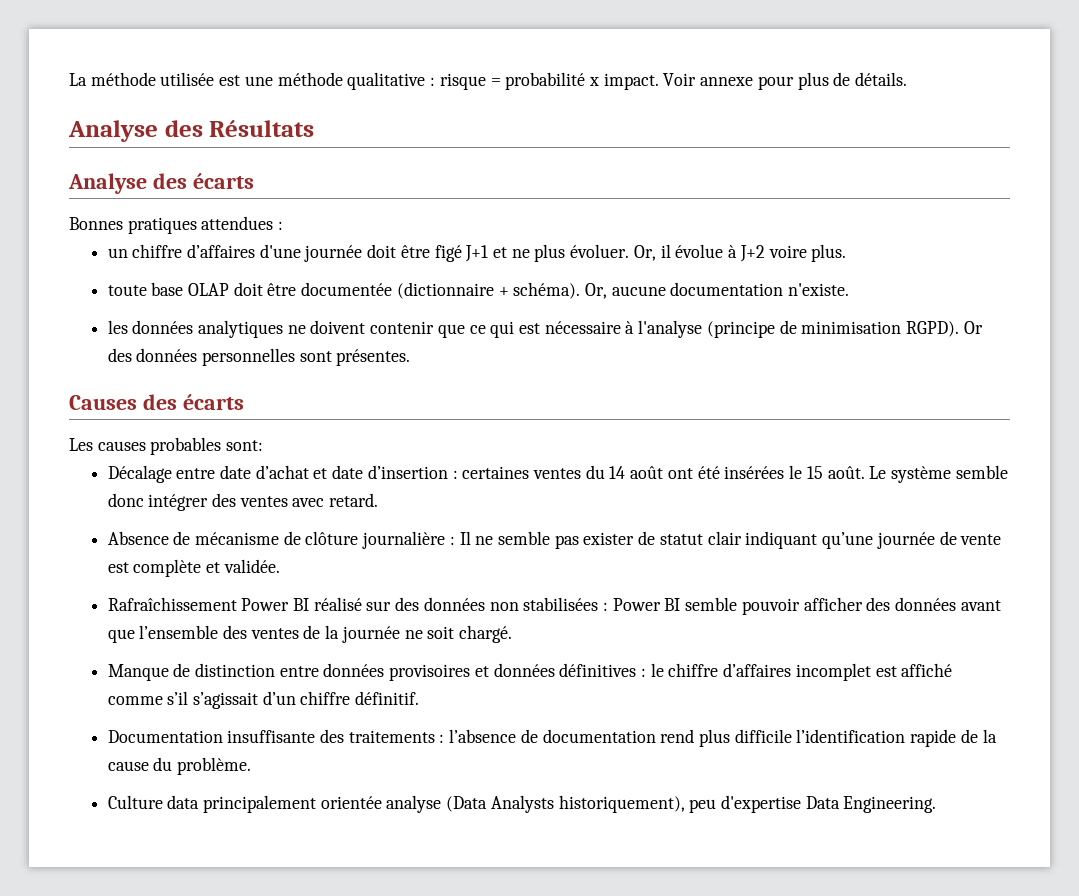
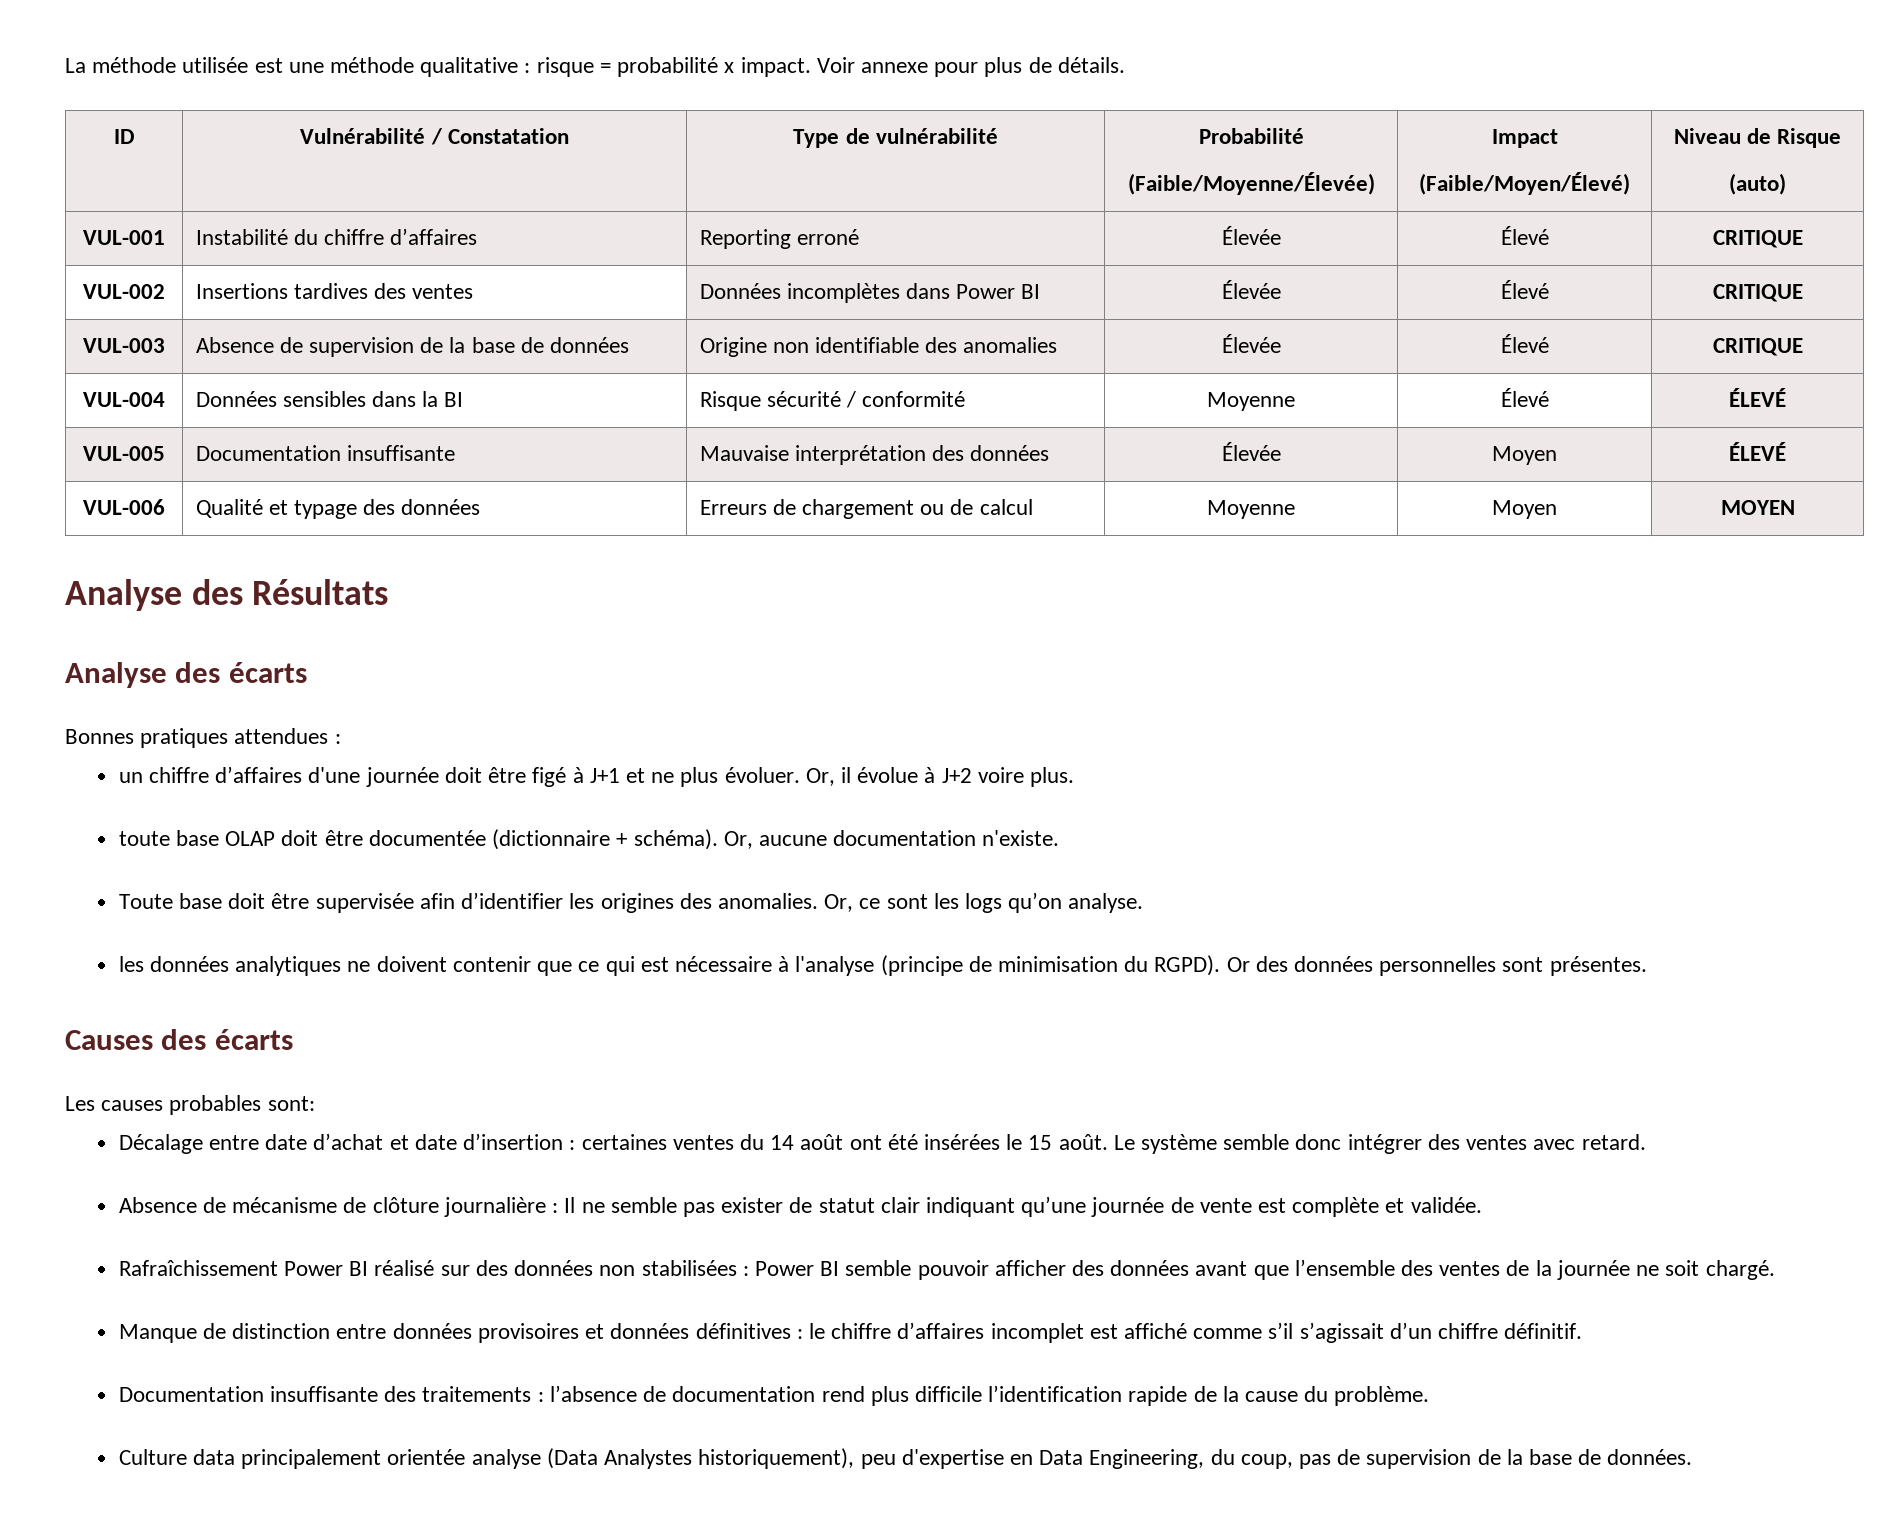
(908, 79) none -> [113,129,135,144] [300,128,569,145] [793,128,998,148] [1198,128,1304,144] [1127,172,1375,195] [1491,129,1558,148] [1419,172,1630,195] [1673,128,1842,148] [1729,173,1786,195] [83,230,165,245] [195,228,478,245] [699,229,859,249] [1221,226,1281,245] [1500,226,1549,245] [1712,230,1803,248] [83,284,165,299] [195,283,474,299] [699,283,1041,303] [1221,280,1281,299] [1500,280,1549,299] [1712,284,1803,302] [83,338,165,353] [195,337,629,357] [699,337,1058,357] [1221,334,1281,353] [1500,334,1549,353] [1712,338,1803,356] [83,392,165,407] [195,391,464,407] [699,391,966,411] [1207,392,1295,411] [1500,388,1549,407] [1729,388,1786,407] [83,446,165,461] [195,445,455,461] [699,445,1050,465] [1221,442,1281,461] [1492,446,1557,465] [1729,442,1786,461] [83,499,165,515] [195,499,481,519] [699,499,1033,519] [1207,500,1295,519] [1492,500,1557,519] [1720,500,1795,515] // ID | Vulnérabilité / Constatation | Type de vulnérabilité | Probabilité // (Faible/Moyenne/Élevée) | Impact // (Faible/Moyen/Élevé) | Niveau de Risque // (auto) // VUL-001 | Instabilité du chiffre d’affaires | Reporting erroné | Élevée | Élevé | CRITIQUE // VUL-002 | Insertions tardives des ventes | Données incomplètes dans Power BI | Élevée | Élevé | CRITIQUE // VUL-003 | Absence de supervision de la base de données | Origine non identifiable des anomalies | Élevée | Élevé | CRITIQUE // VUL-004 | Données sensibles dans la BI | Risque sécurité / conformité | Moyenne | Élevé | ÉLEVÉ // VUL-005 | Documentation insuffisante | Mauvaise interprétation des données | Élevée | Moyen | ÉLEVÉ // VUL-006 | Qualité et typage des données | Erreurs de chargement ou de calcul | Moyenne | Moyen | MOYEN
(462, 253) none -> [572,767,584,783] à
(850, 289) none -> [118,892,1144,913] // Toute base doit être supervisée afin d’identifier les origines des anomalies. Or, ce sont les logs qu’on analyse.
(902, 327) none -> [1124,956,1149,972] du
[490,795,554,813] Analysts -> [604,1449,693,1469] Analystes
[805,796,937,813] Data Engineering. -> [1009,1449,1693,1469] en Data Engineering, du coup, pas de supervision de la base de données.

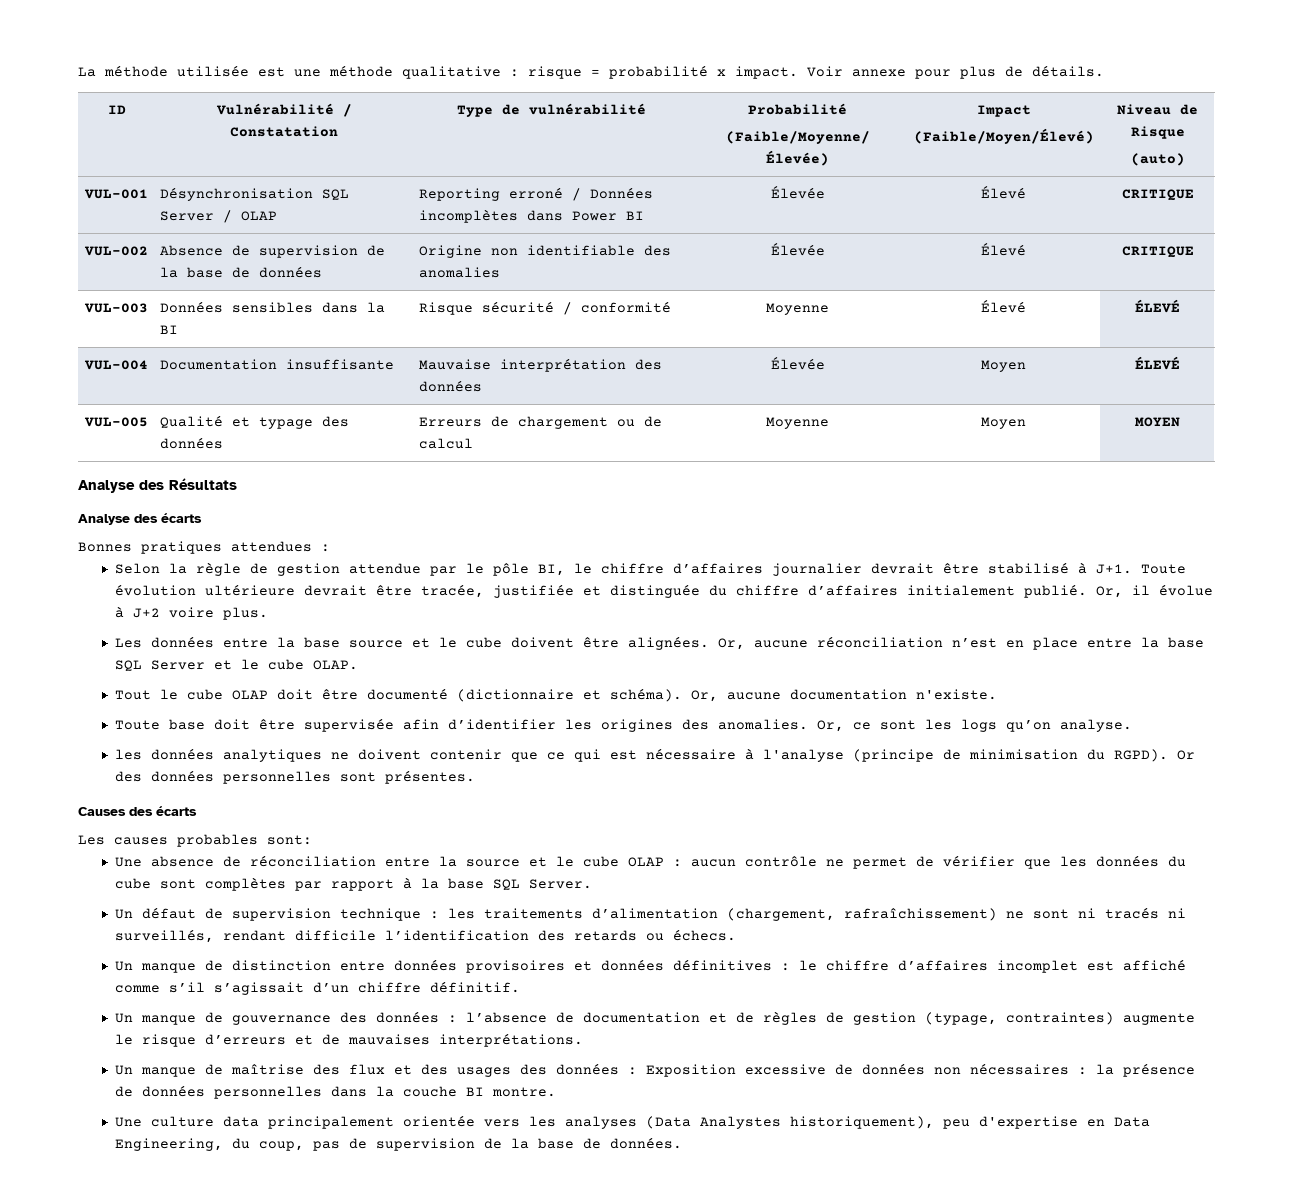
[195,228,478,245] [699,229,859,249] [1221,226,1281,245] [1500,226,1549,245] [1712,230,1803,248] [83,284,165,299] [195,283,474,299] Instabilité du chiffre d’affaires | Reporting erroné | Élevée | Élevé | CRITIQUE // VUL-002 | Insertions tardives des ventes | -> [160,187,350,201] [160,210,278,223] [419,187,582,201] Désynchronisation SQL Server / OLAP | Reporting erroné /
[83,338,165,353] VUL-003 -> [84,246,148,256] VUL-002
[83,392,165,407] VUL-004 -> [84,303,148,313] VUL-003
[83,446,165,461] VUL-005 -> [84,360,148,370] VUL-004
[83,499,165,515] VUL-006 -> [84,417,148,427] VUL-005
[118,766,800,787] un chiffre d’affaires d'une journée doit être figé à J+1 et ne plus évoluer. -> [114,562,1186,576] [114,584,1087,598] Selon la règle de gestion attendue par le pôle BI, le chiffre d’affaires journalier devrait être stabilisé à J+1. Toute évolution ultérieure devrait être tracée, justifiée et distinguée du chiffre d’affaires initialement publié.
[118,829,628,850] toute base OLAP doit être documentée (dictionnaire + -> [114,636,1204,650] [114,659,358,671] [114,688,601,702] Les données entre la base source et le cube doivent être alignées. Or, aucune réconciliation n’est en place entre la base SQL Server et le cube OLAP. // Tout le cube OLAP doit être documenté (dictionnaire et
[118,1133,1646,1154] [118,1196,1482,1217] [118,1259,1775,1280] [118,1324,197,1343] Décalage entre date d’achat et date d’insertion : certaines ventes du 14 août ont été insérées le 15 août. Le système semble donc intégrer des ventes avec retard. // Absence de mécanisme de clôture journalière : Il ne semble pas exister de statut clair indiquant qu’une journée de vente est complète et validée. // Rafraîchissement Power BI réalisé sur des données non stabilisées : Power BI semble pouvoir afficher des données avant que l’ensemble des ventes de la journée ne soit chargé. // Manque -> [114,855,1186,869] [114,877,592,891] [114,907,1186,921] [114,929,736,943] [114,961,196,973] Une absence de réconciliation entre la source et le cube OLAP : aucun contrôle ne permet de vérifier que les données du cube sont complètes par rapport à la base SQL Server. // Un défaut de supervision technique : les traitements d’alimentation (chargement, rafraîchissement) ne sont ni tracés ni surveillés, rendant difficile l’identification des retards ou échecs. // Un manque
[118,1385,1430,1406] [118,1449,541,1469] Documentation insuffisante des traitements : l’absence de documentation rend plus difficile l’identification rapide de la cause du problème. // Culture data principalement orientée analyse -> [114,1011,1195,1025] [114,1033,583,1047] [114,1063,1195,1077] [114,1085,556,1099] [114,1115,637,1129] Un manque de gouvernance des données : l’absence de documentation et de règles de gestion (typage, contraintes) augmente le risque d’erreurs et de mauvaises interprétations. // Un manque de maîtrise des flux et des usages des données : Exposition excessive de données non nécessaires : la présence de données personnelles dans la couche BI montre. // Une culture data principalement orientée vers les analyses

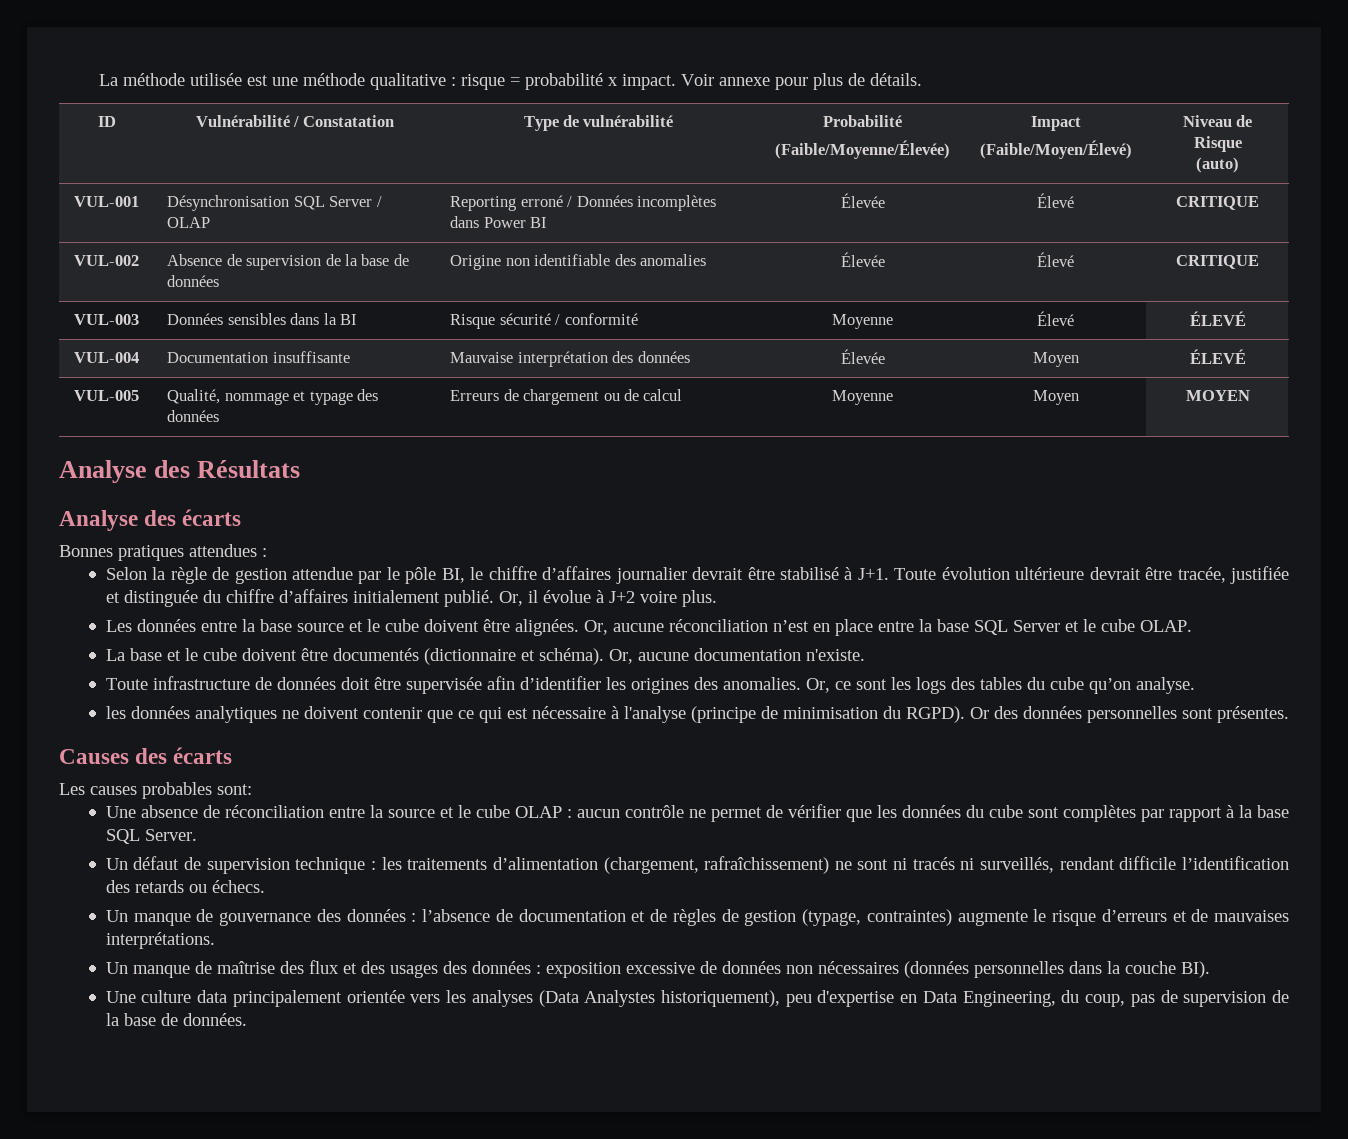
[160,415,224,428] Qualité -> [167,389,289,405] Qualité, nommage
[114,688,448,700] Tout le cube OLAP doit être documenté -> [105,648,419,661] La base et le cube doivent être documentés
[168,719,205,730] base -> [152,676,336,690] infrastructure de données
(997, 725) none -> [950,677,1084,690] des tables du cube
[114,959,1186,973] [114,981,520,995] // Un manque de distinction entre données provisoires et données définitives : le chiffre d’affaires incomplet est affiché comme s’il s’agissait d’un chiffre définitif. -> (265, 886) none
[645,1064,736,1077] Exposition -> [545,962,621,978] exposition
[1077,1063,1195,1077] [114,1085,205,1097] : la présence de données -> [903,961,969,978] (données
[465,1087,556,1097] BI montre. -> [1180,961,1210,978] BI).

